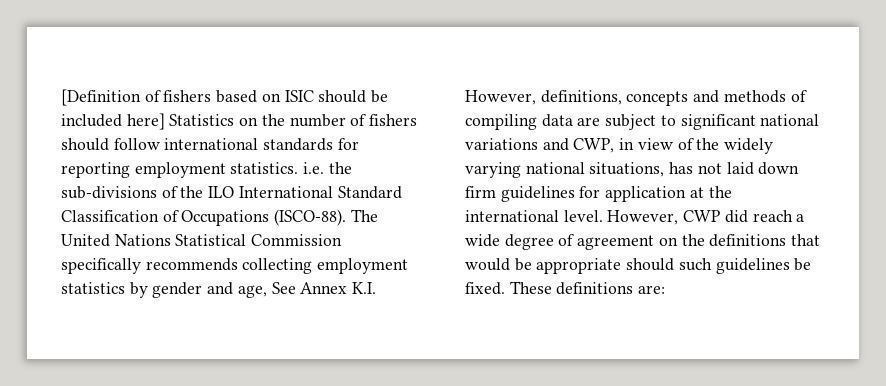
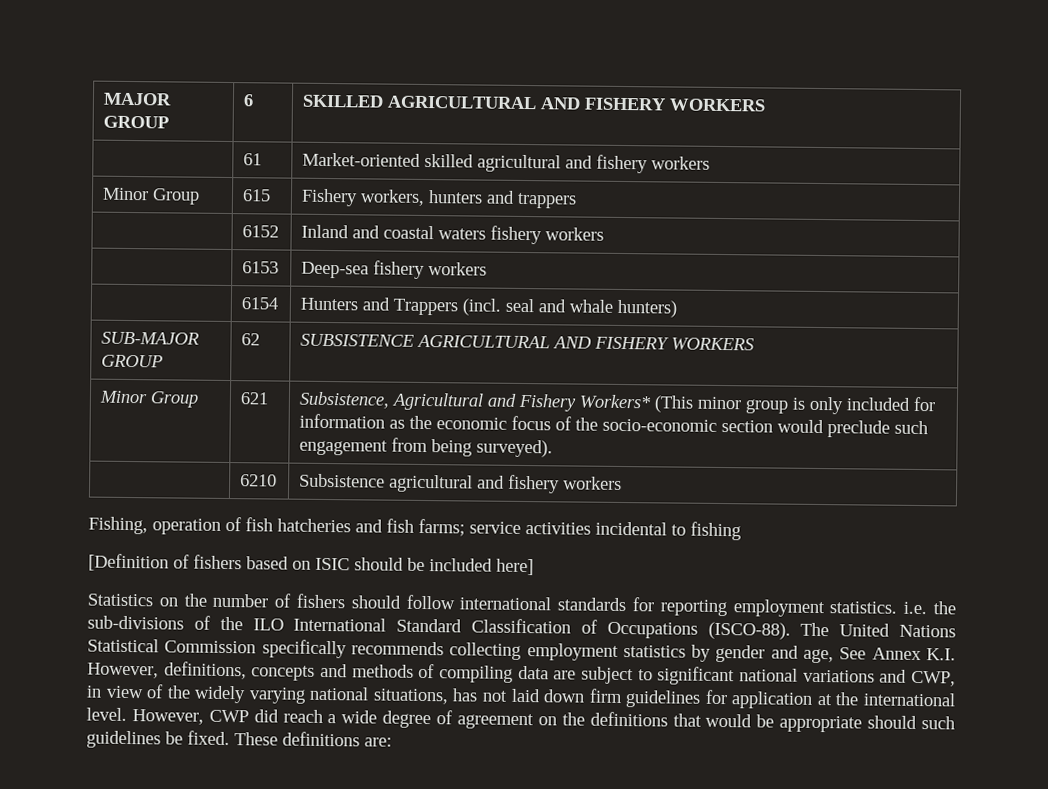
(61, 97) none -> [102,92,172,106] [102,115,169,129] [242,94,254,107] [301,94,765,112] [242,153,262,166] [301,152,710,174] [101,187,200,205] [241,189,271,202] [300,188,577,209] [241,225,279,238] [300,224,604,245] [241,261,279,274] [300,260,487,279] [240,297,278,310] [299,297,677,318] [100,331,199,345] [100,354,163,368] [240,333,260,346] [299,333,754,351] [98,390,199,408] [239,392,269,405] [298,391,935,415] [298,413,928,438] [298,437,553,458] [239,474,277,487] [298,473,622,494] [88,516,741,541] MAJOR GROUP | 6 | SKILLED AGRICULTURAL AND FISHERY WORKERS // | 61 | Market-oriented skilled agricultural and fishery workers // Minor Group | 615 | Fishery workers, hunters and trappers // | 6152 | Inland and coastal waters fishery workers // | 6153 | Deep-sea fishery workers // | 6154 | Hunters and Trappers (incl. seal and whale hunters) // SUB-MAJOR GROUP | 62 | SUBSISTENCE AGRICULTURAL AND FISHERY WORKERS // Minor Group | 621 | Subsistence, Agricultural and Fishery Workers* (This minor group is only included for information as the economic focus of the socio-economic section would preclude such engagement from being surveyed). // | 6210 | Subsistence agricultural and fishery workers // Fishing, operation of fish hatcheries and fish farms; service activities incidental to fishing //
(165, 121) none -> (534, 567) //

